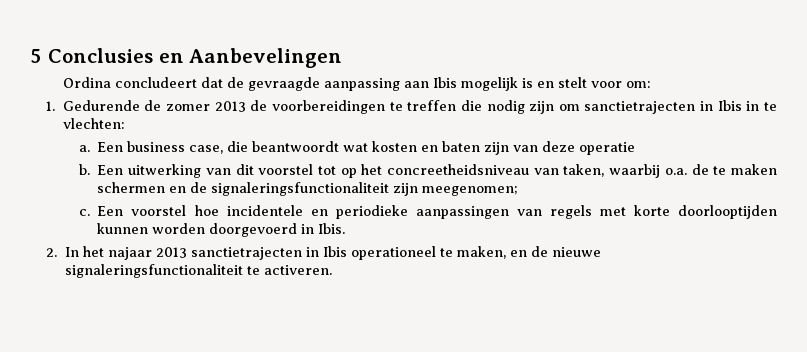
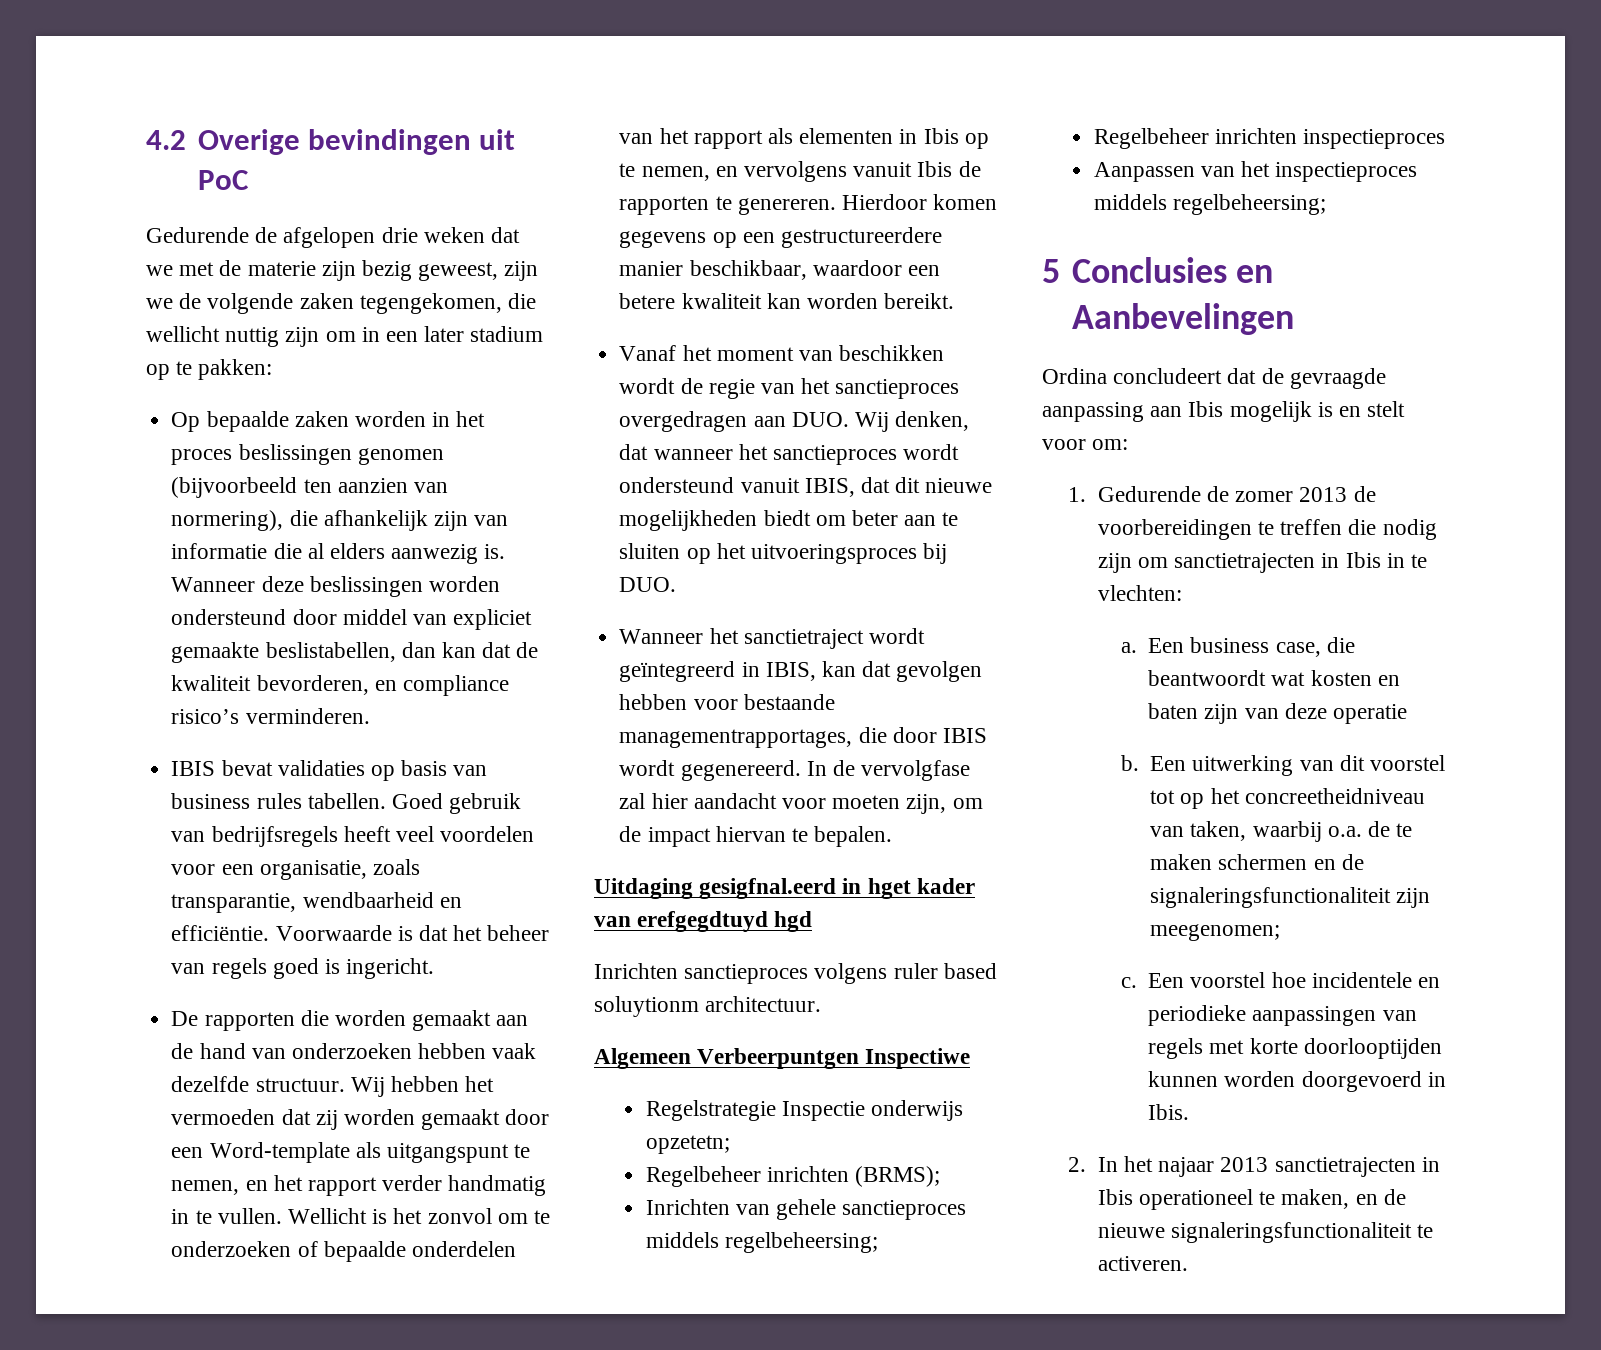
(30, 56) none -> [146,129,516,155] [197,170,249,190] [146,227,521,248] [146,260,539,281] [146,293,537,314] [146,326,544,347] [146,359,273,380] [171,411,486,432] [171,444,444,465] [171,477,448,498] [171,510,509,531] [171,543,506,564] [171,576,500,597] [171,609,533,630] [171,642,539,663] [171,675,509,696] [171,708,370,724] [171,760,488,781] [171,793,522,814] [171,826,535,847] [171,859,420,880] [171,892,462,913] [171,925,550,941] [171,958,435,979] [171,1010,529,1031] [171,1043,537,1059] [171,1076,495,1097] [171,1109,550,1130] [171,1142,531,1163] [171,1175,547,1196] [171,1208,550,1224] [171,1241,516,1262] [619,128,989,149] [619,161,981,182] [619,194,998,215] [619,227,942,248] [619,260,940,280] [619,293,955,309] [619,345,945,361] [619,378,960,399] [619,411,970,432] [619,444,960,465] [619,477,993,497] [619,510,959,531] [619,543,948,564] [619,577,677,592] [619,628,925,649] [619,661,983,682] [619,694,835,710] [619,727,987,748] [619,760,971,781] [619,793,983,814] [619,826,893,847] [594,878,975,899] [594,911,813,932] [594,963,997,984] [594,996,822,1017] [594,1048,971,1069] [645,1100,963,1121] [645,1135,730,1154] [645,1166,940,1187] [645,1199,967,1220] [645,1232,878,1253] [1093,128,1445,149] [1093,161,1418,182] [1093,194,1326,215] 4.2 Overige bevindingen uit PoC // Gedurende de afgelopen drie weken dat we met de materie zijn bezig geweest, zijn we de volgende zaken tegengekomen, die wellicht nuttig zijn om in een later stadium op te pakken: // Op bepaalde zaken worden in het proces beslissingen genomen (bijvoorbeeld ten aanzien van normering), die afhankelijk zijn van informatie die al elders aanwezig is. Wanneer deze beslissingen worden ondersteund door middel van expliciet gemaakte beslistabellen, dan kan dat de kwaliteit bevorderen, en compliance risico’s verminderen. // IBIS bevat validaties op basis van business rules tabellen. Goed gebruik van bedrijfsregels heeft veel voordelen voor een organisatie, zoals transparantie, wendbaarheid en efficiëntie. Voorwaarde is dat het beheer van regels goed is ingericht. // De rapporten die worden gemaakt aan de hand van onderzoeken hebben vaak dezelfde structuur. Wij hebben het vermoeden dat zij worden gemaakt door een Word-template als uitgangspunt te nemen, en het rapport verder handmatig in te vullen. Wellicht is het zonvol om te onderzoeken of bepaalde onderdelen van het rapport als elementen in Ibis op te nemen, en vervolgens vanuit Ibis de rapporten te genereren. Hierdoor komen gegevens op een gestructureerdere manier beschikbaar, waardoor een betere kwaliteit kan worden bereikt. // Vanaf het moment van beschikken wordt de regie van het sanctieproces overgedragen aan DUO. Wij denken, dat wanneer het sanctieproces wordt ondersteund vanuit IBIS, dat dit nieuwe mogelijkheden biedt om beter aan te sluiten op het uitvoeringsproces bij DUO. // Wanneer het sanctietraject wordt geïntegreerd in IBIS, kan dat gevolgen hebben voor bestaande managementrapportages, die door IBIS wordt gegenereerd. In de vervolgfase zal hier aandacht voor moeten zijn, om de impact hiervan te bepalen. // Uitdaging gesigfnal.eerd in hget kader van erefgegdtuyd hgd // Inrichten sanctieproces volgens ruler based soluytionm architectuur. // Algemeen Verbeerpuntgen Inspectiwe // Regelstrategie Inspectie onderwijs opzetetn; // Regelbeheer inrichten (BRMS); // Inrichten van gehele sanctieproces middels regelbeheersing; // Regelbeheer inrichten inspectieproces // Aanpassen van het inspectieproces middels regelbeheersing; //
[387,164,530,175] concreetheidsniveau -> [1244,788,1425,804] concreetheidniveau

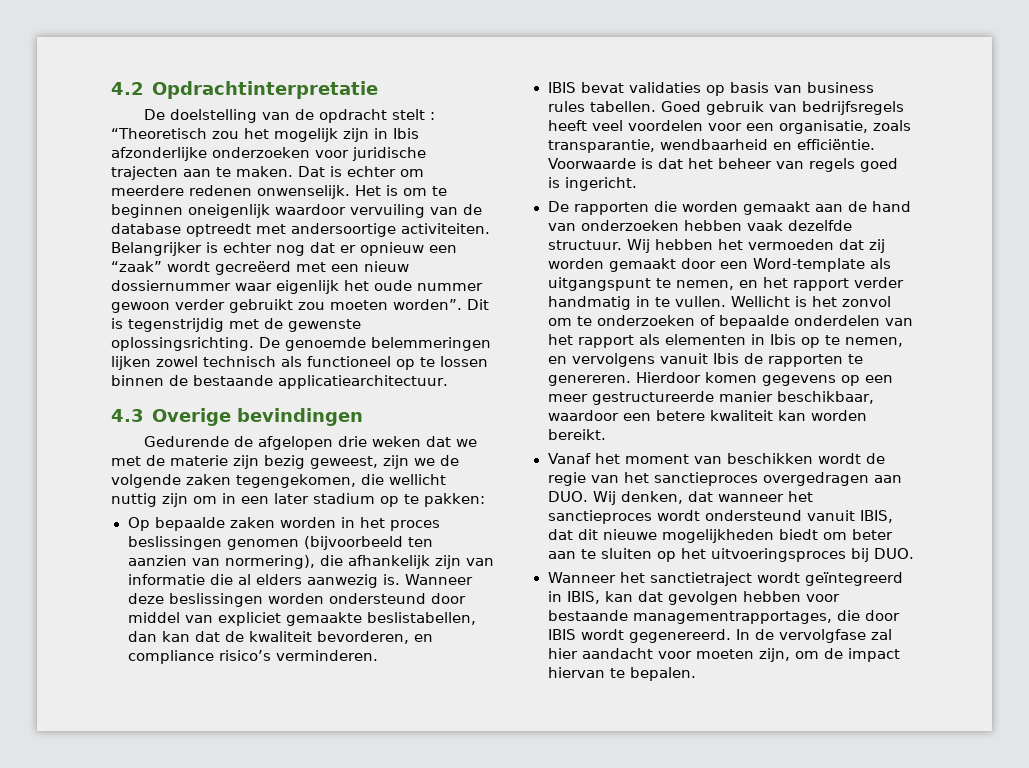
(186, 140) none -> [151,81,378,99] [144,109,436,123] [111,128,419,142] [111,147,426,161] [111,166,424,180] [111,185,447,199] [111,204,482,218] [111,223,490,237] [111,242,457,256] [111,261,409,275] [111,280,483,294] [111,299,489,313] [111,318,361,332] [111,337,491,351] [111,356,488,370] [111,375,448,389] [111,409,144,422] Opdrachtinterpretatie // De doelstelling van de opdracht stelt : “Theoretisch zou het mogelijk zijn in Ibis afzonderlijke onderzoeken voor juridische trajecten aan te maken. Dat is echter om meerdere redenen onwenselijk. Het is om te beginnen oneigenlijk waardoor vervuiling van de database optreedt met andersoortige activiteiten. Belangrijker is echter nog dat er opnieuw een “zaak” wordt gecreëerd met een nieuw dossiernummer waar eigenlijk het oude nummer gewoon verder gebruikt zou moeten worden”. Dit is tegenstrijdig met de gewenste oplossingsrichting. De genoemde belemmeringen lijken zowel technisch als functioneel op te lossen binnen de bestaande applicatiearchitectuur. // 4.3
[479,129,516,150] [197,170,249,190] uit PoC -> (363, 417) none
[780,227,942,248] gestructureerdere -> [547,391,714,405] meer gestructureerde
[594,878,975,899] [594,911,813,932] [594,963,997,984] [594,996,822,1017] [594,1048,971,1069] [645,1100,963,1121] [645,1135,730,1154] [645,1166,940,1187] [645,1199,967,1220] [645,1232,878,1253] [1093,128,1445,149] [1093,161,1418,182] [1093,194,1326,215] [1042,257,1274,283] [1071,303,1294,335] [1042,368,1386,389] [1042,401,1406,422] [1042,439,1129,450] [1068,486,1376,502] [1097,519,1437,540] [1097,552,1428,573] [1097,585,1182,601] [1120,637,1355,657] [1148,670,1400,686] [1148,703,1408,724] [1120,755,1446,776] [1150,788,1425,809] [1150,821,1413,842] [1150,854,1364,870] [1150,887,1431,908] [1150,924,1281,941] [1120,972,1441,988] [1148,1005,1417,1026] [1148,1038,1442,1059] [1148,1071,1446,1092] [1148,1104,1190,1120] [1068,1156,1440,1177] [1097,1189,1406,1210] [1097,1222,1434,1243] [1097,1256,1188,1271] // Uitdaging gesigfnal.eerd in hget kader van erefgegdtuyd hgd // Inrichten sanctieproces volgens ruler based soluytionm architectuur. // Algemeen Verbeerpuntgen Inspectiwe // Regelstrategie Inspectie onderwijs opzetetn; // Regelbeheer inrichten (BRMS); // Inrichten van gehele sanctieproces middels regelbeheersing; // Regelbeheer inrichten inspectieproces // Aanpassen van het inspectieproces middels regelbeheersing; // 5 Conclusies en Aanbevelingen // Ordina concludeert dat de gevraagde aanpassing aan Ibis mogelijk is en stelt voor om: // 1. Gedurende de zomer 2013 de voorbereidingen te treffen die nodig zijn om sanctietrajecten in Ibis in te vlechten: // a. Een business case, die beantwoordt wat kosten en baten zijn van deze operatie // b. Een uitwerking van dit voorstel tot op het concreetheidniveau van taken, waarbij o.a. de te maken schermen en de signaleringsfunctionaliteit zijn meegenomen; // c. Een voorstel hoe incidentele en periodieke aanpassingen van regels met korte doorlooptijden kunnen worden doorgevoerd in Ibis. // 2. In het najaar 2013 sanctietrajecten in Ibis operationeel te maken, en de nieuwe signaleringsfunctionaliteit te activeren. -> (696, 674) none

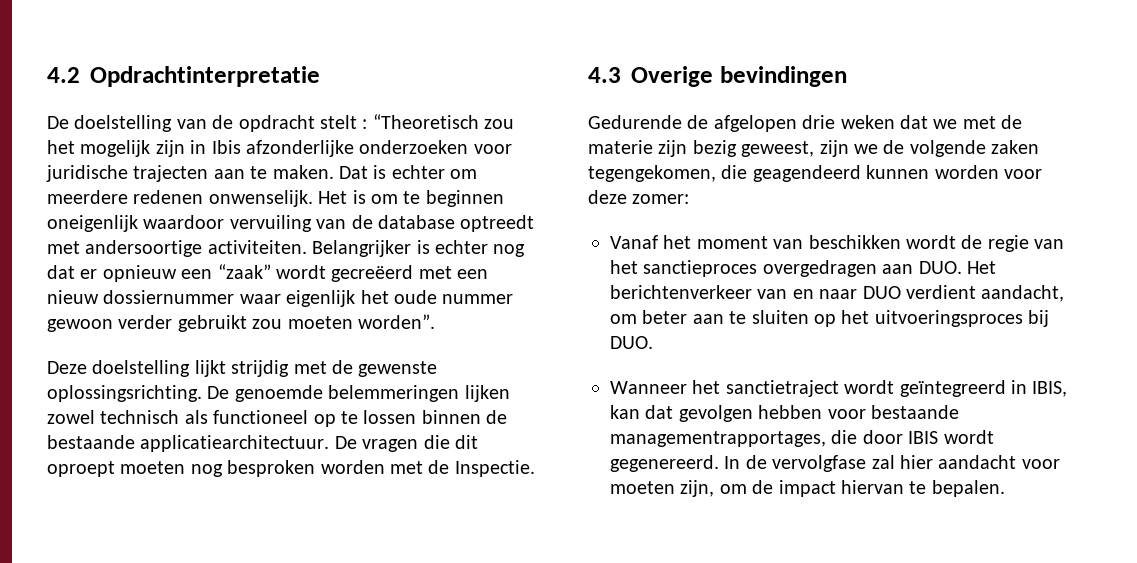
[467,299,489,310] [111,318,224,332] Dit is tegenstrijdig -> [47,360,290,377] // Deze doelstelling lijkt strijdig
(448, 382) none -> [334,435,478,452] [47,460,535,477] De vragen die dit oproept moeten nog besproken worden met de Inspectie.
[389,474,446,485] [111,493,485,507] [127,517,440,531] [127,536,433,550] [127,555,494,569] [127,574,474,588] [127,593,466,607] [127,612,476,626] [127,631,433,644] [127,650,378,664] [547,82,874,96] [547,101,904,115] [547,120,911,134] [547,139,875,153] [547,158,899,172] [547,177,637,191] [547,201,911,215] [547,220,852,231] [547,239,886,253] [547,258,892,272] [547,277,904,291] [547,296,892,310] [547,315,913,329] [547,334,903,348] [547,353,863,367] [547,372,893,386] [547,391,874,405] [547,410,867,421] [547,429,606,440] wellicht nuttig zijn om in een later stadium op te pakken: // Op bepaalde zaken worden in het proces beslissingen genomen (bijvoorbeeld ten aanzien van normering), die afhankelijk zijn van informatie die al elders aanwezig is. Wanneer deze beslissingen worden ondersteund door middel van expliciet gemaakte beslistabellen, dan kan dat de kwaliteit bevorderen, en compliance risico’s verminderen. // IBIS bevat validaties op basis van business rules tabellen. Goed gebruik van bedrijfsregels heeft veel voordelen voor een organisatie, zoals transparantie, wendbaarheid en efficiëntie. Voorwaarde is dat het beheer van regels goed is ingericht. // De rapporten die worden gemaakt aan de hand van onderzoeken hebben vaak dezelfde structuur. Wij hebben het vermoeden dat zij worden gemaakt door een Word-template als uitgangspunt te nemen, en het rapport verder handmatig in te vullen. Wellicht is het zonvol om te onderzoeken of bepaalde onderdelen van het rapport als elementen in Ibis op te nemen, en vervolgens vanuit Ibis de rapporten te genereren. Hierdoor komen gegevens op een meer gestructureerde manier beschikbaar, waardoor een betere kwaliteit kan worden bereikt. -> [752,165,1042,182] [588,190,690,204] geagendeerd kunnen worden voor deze zomer:
[592,491,813,505] [547,510,893,524] [547,529,818,543] Wij denken, dat wanneer het sanctieproces wordt ondersteund vanuit IBIS, dat dit nieuwe mogelijkheden biedt -> [967,261,996,274] [610,285,1065,302] Het berichtenverkeer van en naar DUO verdient aandacht,

